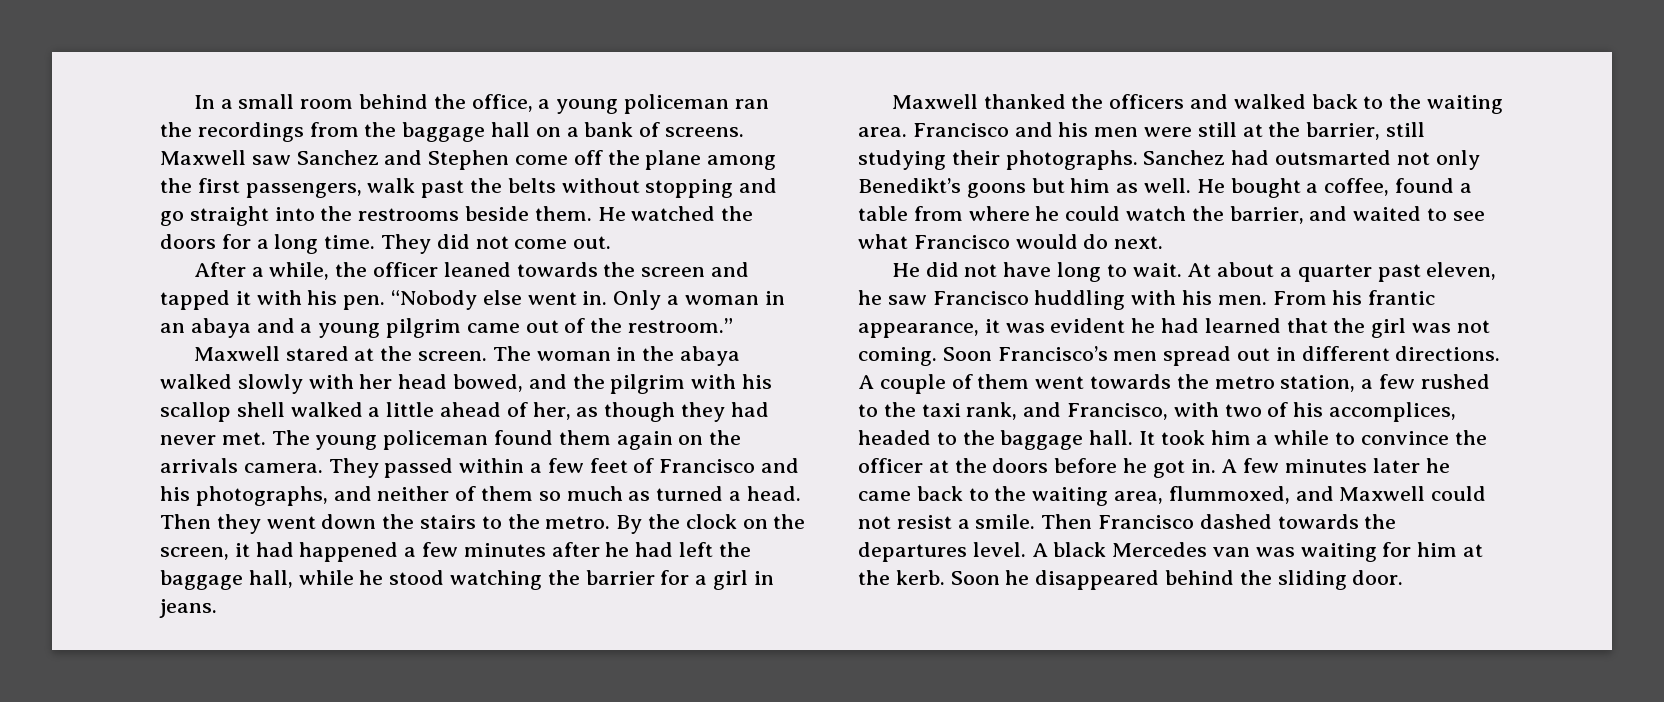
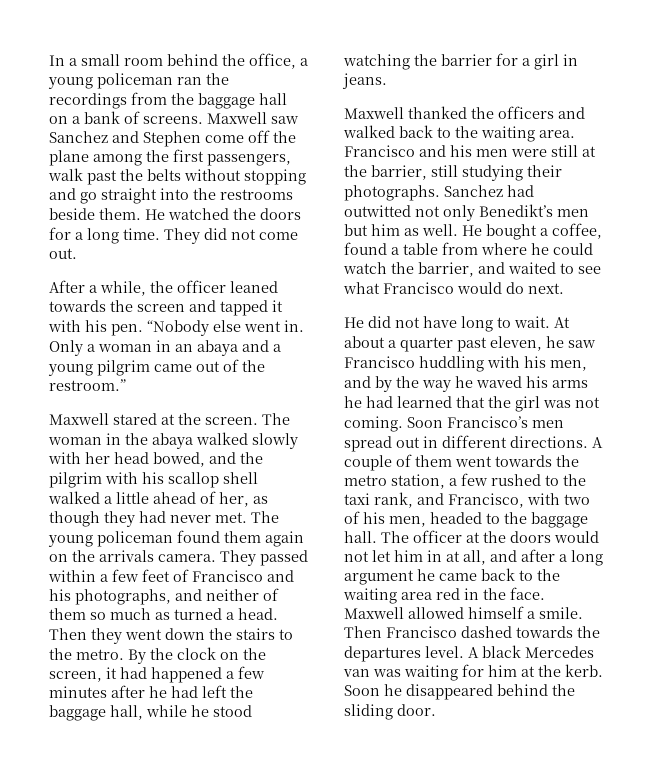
[1275,150,1392,165] outsmarted -> [344,205,411,217] outwitted
[966,183,1026,198] goons -> [557,209,589,217] men
[1217,290,1436,305] [858,318,1126,338] men. From his frantic appearance, it was evident -> [550,360,587,371] [344,376,588,392] men, and by the way he waved his arms
[1329,402,1457,422] accomplices, -> [389,516,426,527] men,
[1139,430,1487,445] [858,458,1420,478] It took him a while to convince the officer at the doors before he got in. A few minutes later -> [381,530,599,543] [344,549,603,566] [344,570,414,585] The officer at the doors would not let him in at all, and after a long argument
[1114,486,1487,504] [858,515,952,529] area, flummoxed, and Maxwell could not resist -> [401,587,545,600] [344,606,524,619] area red in the face. Maxwell allowed himself

